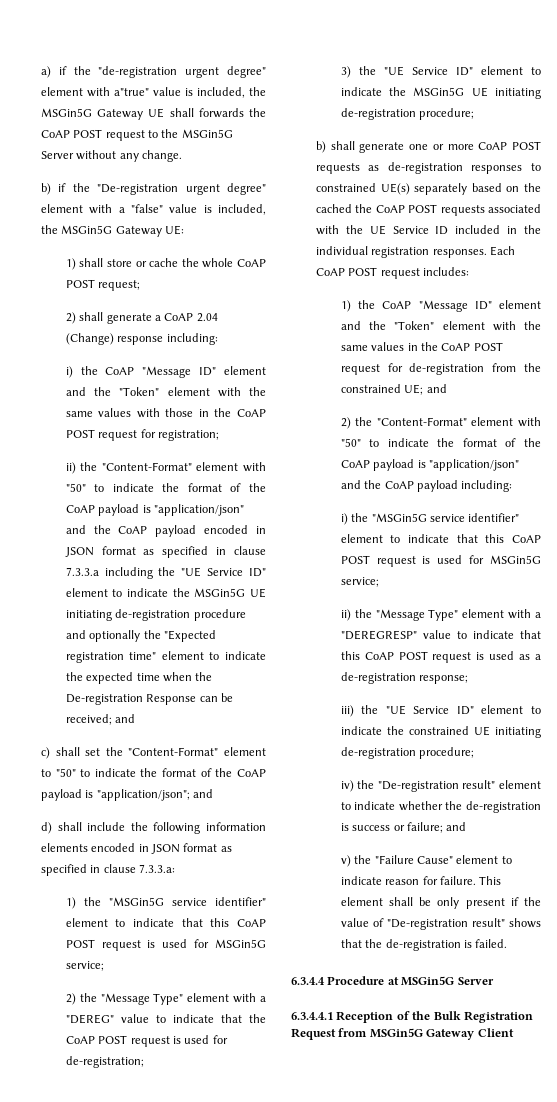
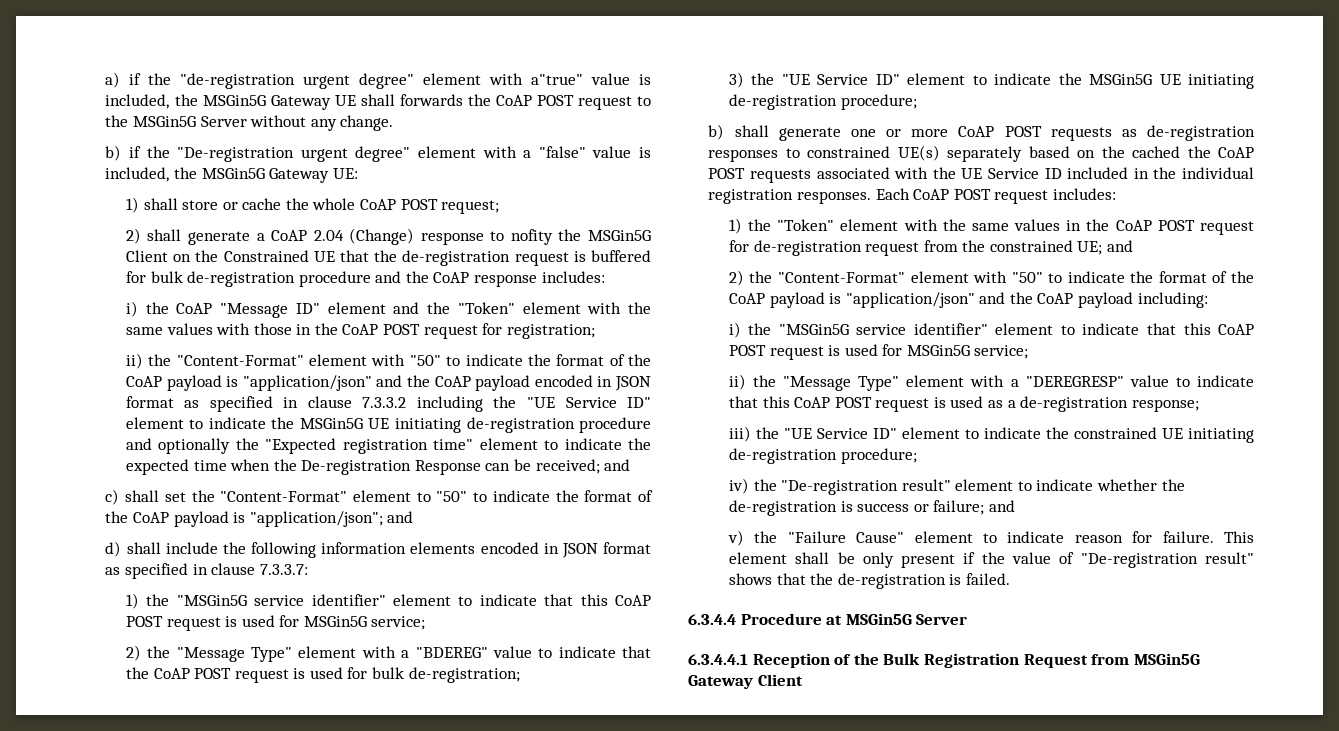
[166,333,218,345] including: -> [490,229,651,245] [125,250,651,266] [125,271,605,287] to nofity the MSGin5G Client on the Constrained UE that the de-registration request is buffered for bulk de-registration procedure and the CoAP response includes:
[65,567,99,576] 7.3.3.a -> [362,397,407,408] 7.3.3.2
[139,864,176,873] 7.3.3.a: -> [259,564,308,575] 7.3.3.7:
[65,1014,114,1024] "DEREG" -> [415,647,488,658] "BDEREG"
(228, 1039) none -> [372,667,405,679] bulk
[382,300,541,312] [340,321,387,330] CoAP "Message ID" element and the -> (772, 225) none
(485, 369) none -> [865,242,920,256] request

